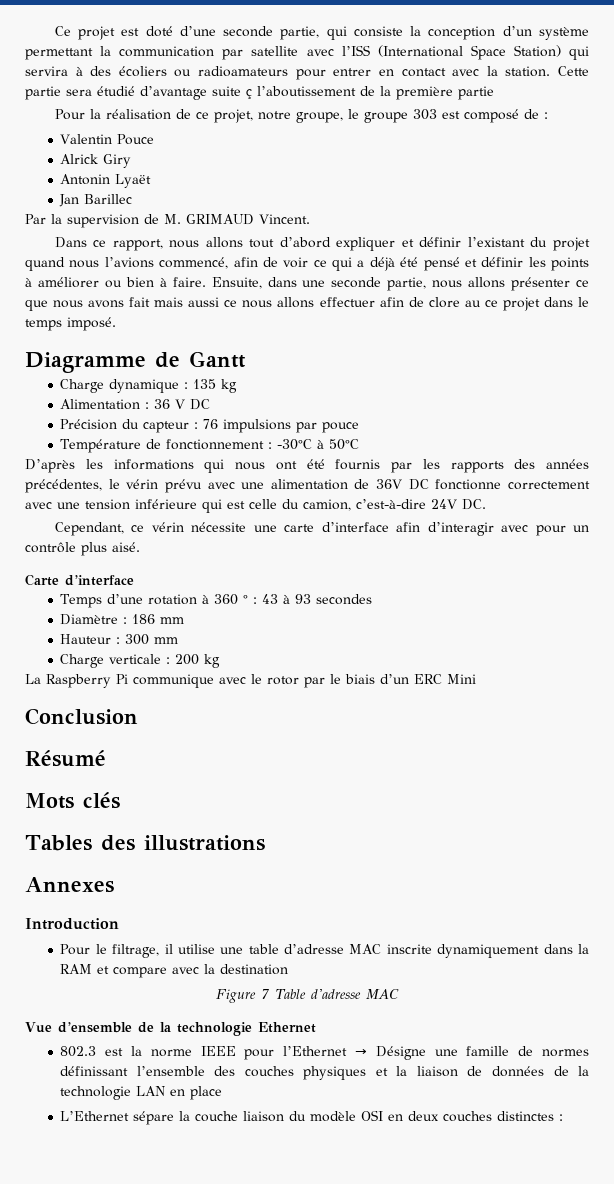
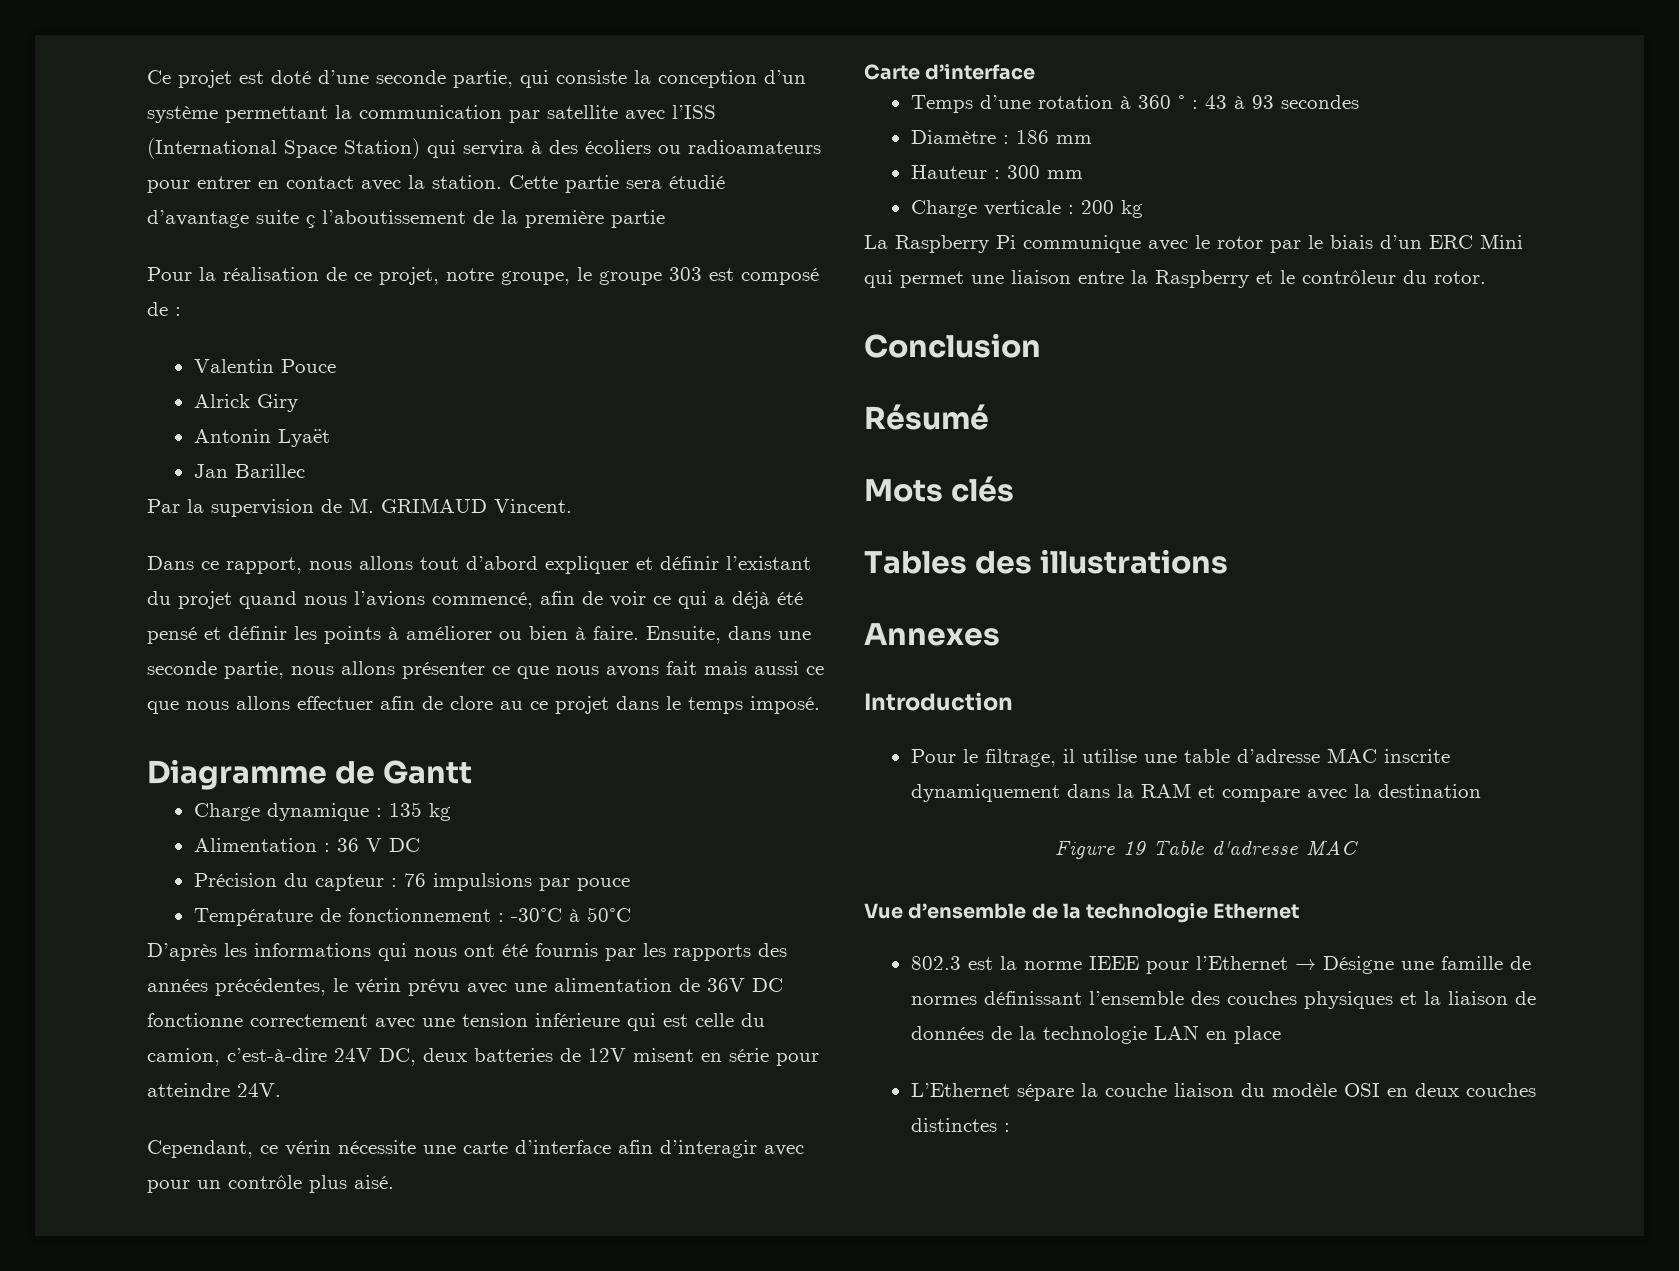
(238, 303) none -> [147,701,179,714] que
[462,499,486,510] DC. -> [379,1048,819,1066] [147,1083,281,1097] DC, deux batteries de 12V misent en série pour atteindre 24V.
(476, 679) none -> [864,270,1486,288] qui permet une liaison entre la Raspberry et le contrôleur du rotor.
[261,989,270,999] 7 -> [1123,841,1146,855] 19

